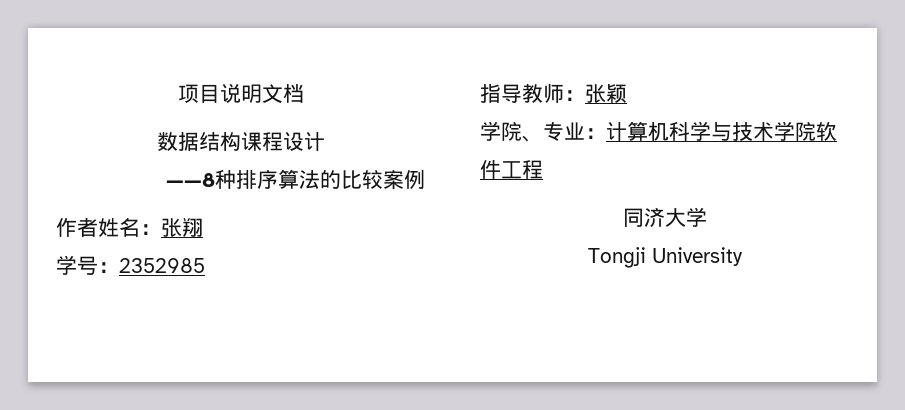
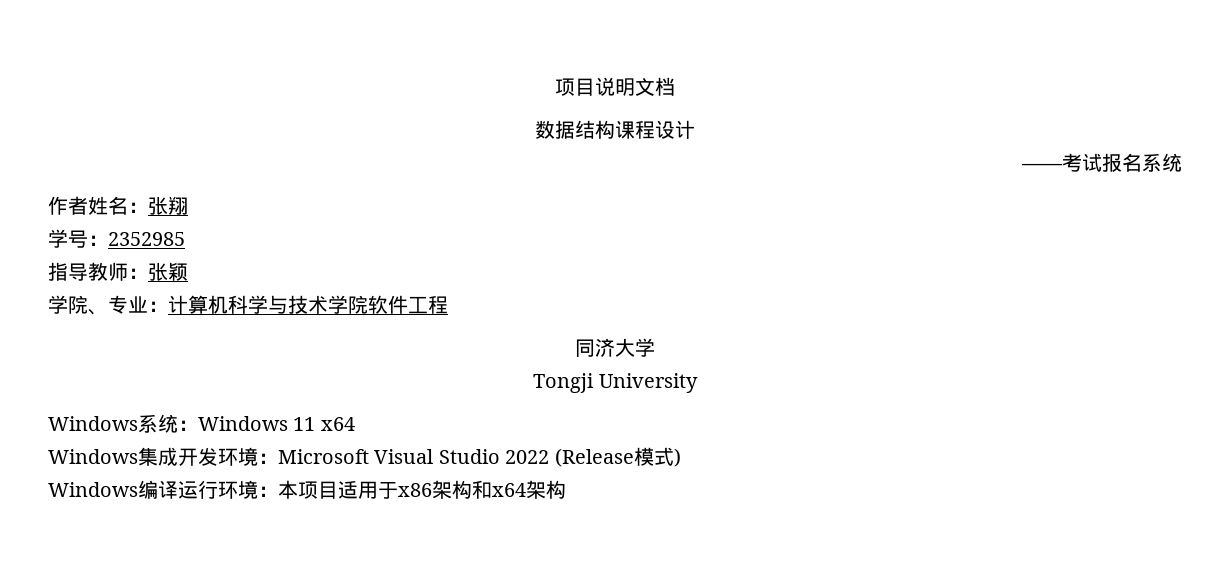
[166,169,425,190] ——8种排序算法的比较案例 -> [1021,153,1182,172] ——考试报名系统
(743, 256) none -> [48,414,355,433] [48,447,681,467] [48,480,566,499] // Windows系统：Windows 11 x64 // Windows集成开发环境：Microsoft Visual Studio 2022 (Release模式) // Windows编译运行环境：本项目适用于x86架构和x64架构

